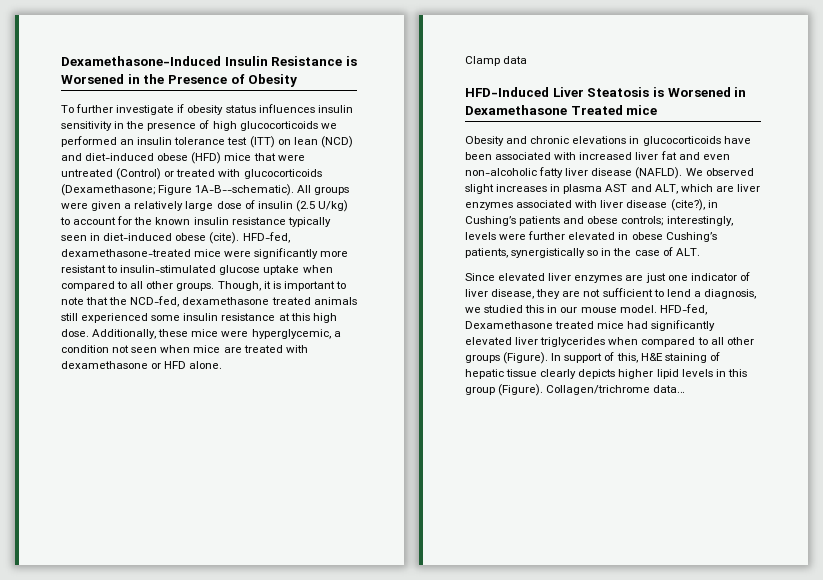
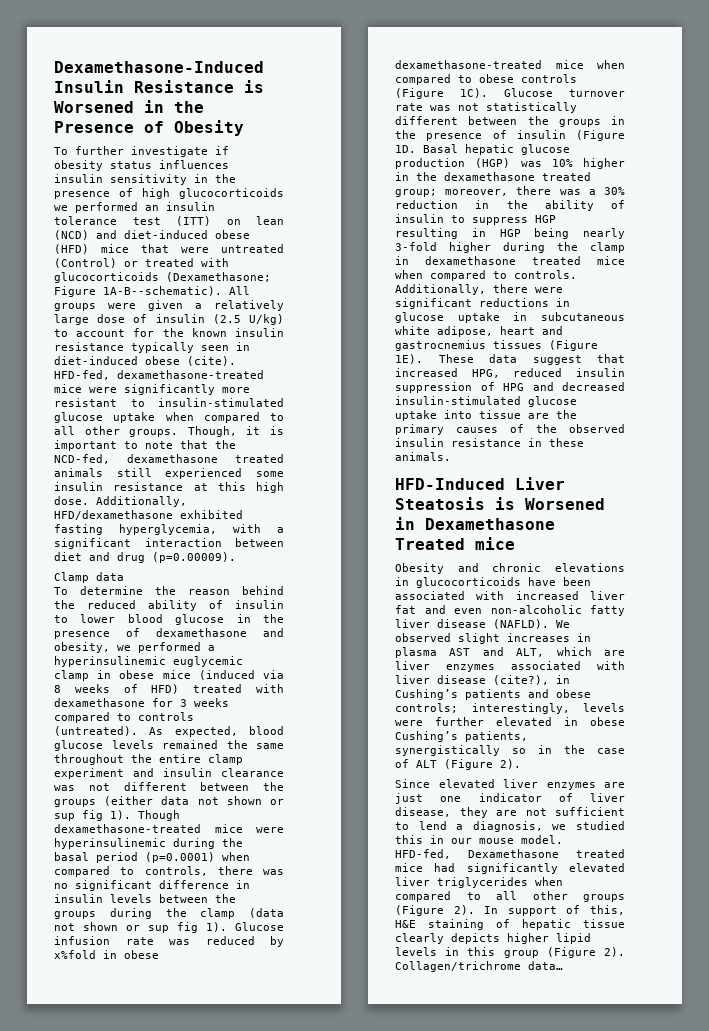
[158,329,341,339] [61,345,308,353] [61,361,223,369] [465,56,528,66] these mice were hyperglycemic, a condition not seen when mice are treated with dexamethasone or HFD alone. // Clamp data -> [54,510,243,520] [54,524,284,535] [54,538,284,549] [54,552,236,563] [54,572,124,583] [54,586,284,595] [54,600,284,611] [54,614,284,625] [54,628,284,639] [54,642,215,653] [54,656,243,667] [54,670,284,681] [54,684,284,694] [54,698,229,707] [54,712,194,723] [54,726,284,737] [54,740,284,751] [54,754,243,765] [54,768,284,779] [54,782,284,791] [54,796,284,807] [54,810,180,821] [54,824,284,833] [54,838,243,849] [54,852,250,863] [54,866,284,877] [54,880,250,891] [54,894,236,903] [54,908,284,919] [54,922,284,933] [54,936,284,947] [54,950,159,959] [395,60,625,69] [395,74,577,85] [395,88,625,99] [395,102,577,113] [395,116,625,127] [395,130,625,141] [395,144,570,155] [395,158,625,169] [395,172,591,181] [395,186,625,197] [395,200,625,211] [395,214,556,225] [395,228,625,239] [395,242,625,253] [395,256,625,265] [395,270,577,281] [395,284,563,295] [395,298,570,309] [395,312,625,323] [395,326,563,337] [395,340,598,351] [395,354,625,365] [395,368,625,378] [395,382,625,393] [395,396,577,407] [395,410,577,421] [395,424,625,435] [395,438,584,447] [395,452,451,461] HFD/dexamethasone exhibited fasting hyperglycemia, with a significant interaction between diet and drug (p=0.00009). // Clamp data // To determine the reason behind the reduced ability of insulin to lower blood glucose in the presence of dexamethasone and obesity, we performed a hyperinsulinemic euglycemic clamp in obese mice (induced via 8 weeks of HFD) treated with dexamethasone for 3 weeks compared to controls (untreated). As expected, blood glucose levels remained the same throughout the entire clamp experiment and insulin clearance was not different between the groups (either data not shown or sup fig 1). Though dexamethasone-treated mice were hyperinsulinemic during the basal period (p=0.0001) when compared to controls, there was no significant difference in insulin levels between the groups during the clamp (data not shown or sup fig 1). Glucose infusion rate was reduced by x%fold in obese dexamethasone-treated mice when compared to obese controls (Figure 1C). Glucose turnover rate was not statistically different between the groups in the presence of insulin (Figure 1D. Basal hepatic glucose production (HGP) was 10% higher in the dexamethasone treated group; moreover, there was a 30% reduction in the ability of insulin to suppress HGP resulting in HGP being nearly 3-fold higher during the clamp in dexamethasone treated mice when compared to controls. Additionally, there were significant reductions in glucose uptake in subcutaneous white adipose, heart and gastrocnemius tissues (Figure 1E). These data suggest that increased HPG, reduced insulin suppression of HPG and decreased insulin-stimulated glucose uptake into tissue are the primary causes of the observed insulin resistance in these animals.
[675,248,700,256] ALT. -> [416,759,521,770] ALT (Figure 2).
[503,352,549,364] (Figure). -> [395,905,475,916] (Figure 2).
[498,384,544,396] (Figure). -> [546,947,625,958] (Figure 2).

